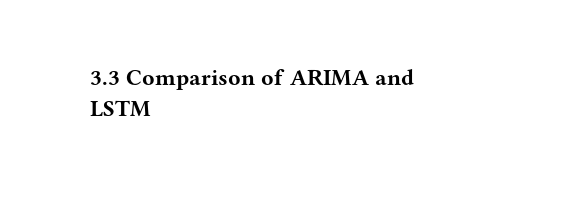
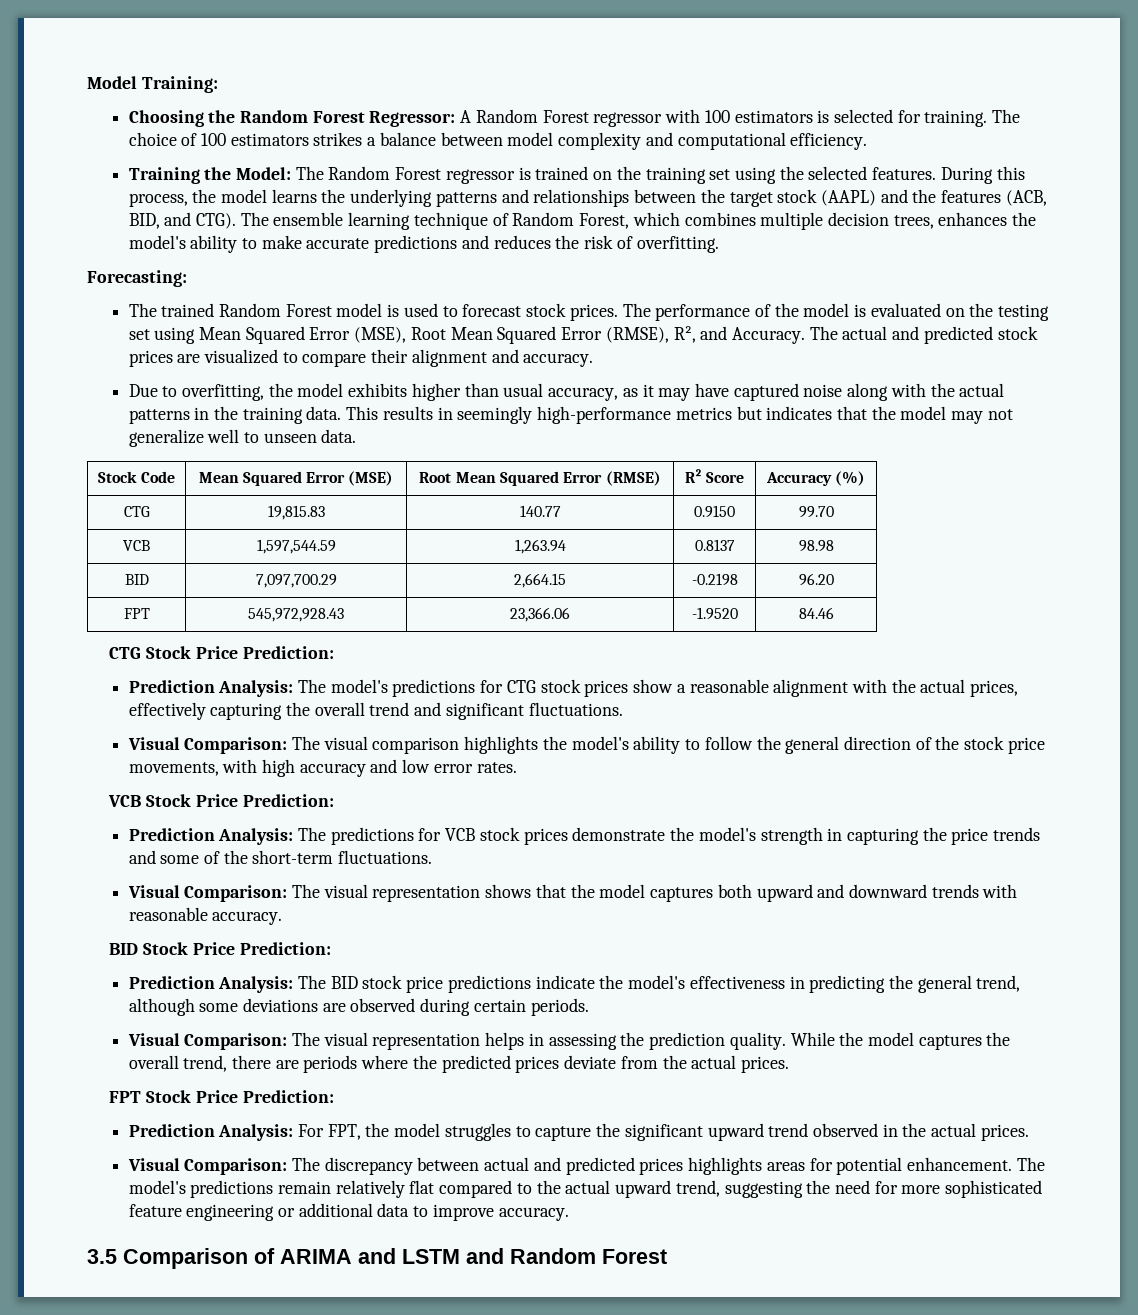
[90,71,120,85] 3.3 -> [87,76,218,93] [128,109,1021,127] [128,132,868,150] [128,166,1025,184] [128,189,1047,207] [128,212,1037,230] [128,235,719,253] [87,270,187,287] [128,303,1050,321] [128,326,1038,344] [128,349,594,367] [128,383,1005,401] [128,406,1013,424] [128,429,357,447] [98,471,175,483] [198,471,394,486] [419,471,661,486] [684,469,745,483] [765,471,866,486] [123,506,150,517] [267,505,325,520] [519,505,561,517] [694,505,735,518] [798,506,834,518] [123,540,150,551] [256,539,336,554] [514,539,566,554] [694,539,735,551] [798,540,834,552] [124,574,149,585] [255,574,337,588] [514,573,566,588] [691,573,738,586] [798,573,834,586] [123,608,150,619] [248,608,344,622] [510,607,570,622] [691,607,738,620] [798,607,834,619] [109,646,334,659] [128,679,1019,697] [128,702,623,720] [127,736,1045,754] [128,759,517,777] [108,794,334,807] [128,827,1041,845] [128,850,433,864] [127,884,1018,902] [128,907,283,925] [109,942,331,955] [128,975,1021,993] [128,998,589,1016] [127,1032,1011,1050] [128,1055,790,1073] [109,1090,334,1103] [128,1123,1029,1141] [127,1157,1045,1175] [128,1180,1043,1198] [128,1203,569,1221] [87,1249,117,1264] Model Training: // Choosing the Random Forest Regressor: A Random Forest regressor with 100 estimators is selected for training. The choice of 100 estimators strikes a balance between model complexity and computational efficiency. // Training the Model: The Random Forest regressor is trained on the training set using the selected features. During this process, the model learns the underlying patterns and relationships between the target stock (AAPL) and the features (ACB, BID, and CTG). The ensemble learning technique of Random Forest, which combines multiple decision trees, enhances the model's ability to make accurate predictions and reduces the risk of overfitting. // Forecasting: // The trained Random Forest model is used to forecast stock prices. The performance of the model is evaluated on the testing set using Mean Squared Error (MSE), Root Mean Squared Error (RMSE), R², and Accuracy. The actual and predicted stock prices are visualized to compare their alignment and accuracy. // Due to overfitting, the model exhibits higher than usual accuracy, as it may have captured noise along with the actual patterns in the training data. This results in seemingly high-performance metrics but indicates that the model may not generalize well to unseen data. // Stock Code | Mean Squared Error (MSE) | Root Mean Squared Error (RMSE) | R² Score | Accuracy (%) // CTG | 19,815.83 | 140.77 | 0.9150 | 99.70 // VCB | 1,597,544.59 | 1,263.94 | 0.8137 | 98.98 // BID | 7,097,700.29 | 2,664.15 | -0.2198 | 96.20 // FPT | 545,972,928.43 | 23,366.06 | -1.9520 | 84.46 // CTG Stock Price Prediction: // Prediction Analysis: The model's predictions for CTG stock prices show a reasonable alignment with the actual prices, effectively capturing the overall trend and significant fluctuations. // Visual Comparison: The visual comparison highlights the model's ability to follow the general direction of the stock price movements, with high accuracy and low error rates. // VCB Stock Price Prediction: // Prediction Analysis: The predictions for VCB stock prices demonstrate the model's strength in capturing the price trends and some of the short-term fluctuations. // Visual Comparison: The visual representation shows that the model captures both upward and downward trends with reasonable accuracy. // BID Stock Price Prediction: // Prediction Analysis: The BID stock price predictions indicate the model's effectiveness in predicting the general trend, although some deviations are observed during certain periods. // Visual Comparison: The visual representation helps in assessing the prediction quality. While the model captures the overall trend, there are periods where the predicted prices deviate from the actual prices. // FPT Stock Price Prediction: // Prediction Analysis: For FPT, the model struggles to capture the significant upward trend observed in the actual prices. // Visual Comparison: The discrepancy between actual and predicted prices highlights areas for potential enhancement. The model's predictions remain relatively flat compared to the actual upward trend, suggesting the need for more sophisticated feature engineering or additional data to improve accuracy. // 3.5
(151, 108) none -> [466,1248,667,1264] and Random Forest

